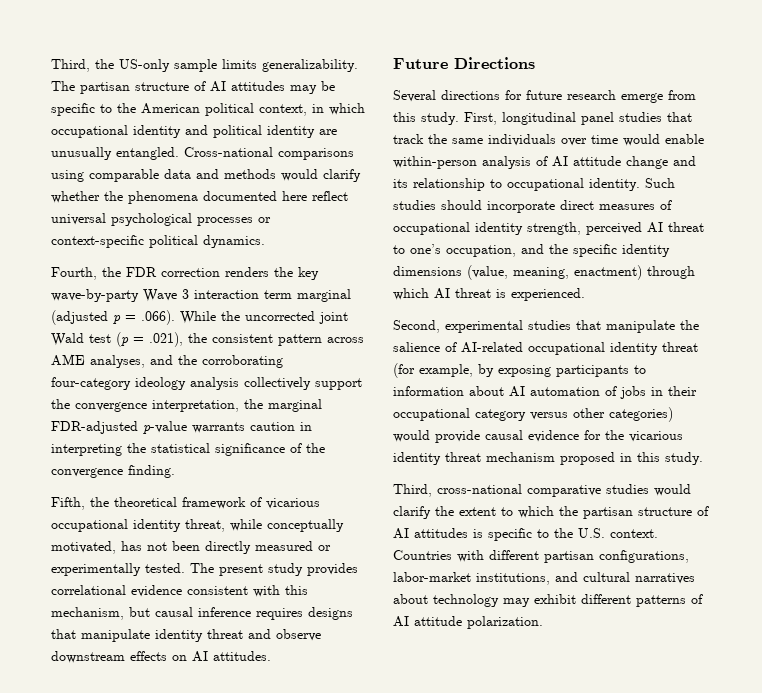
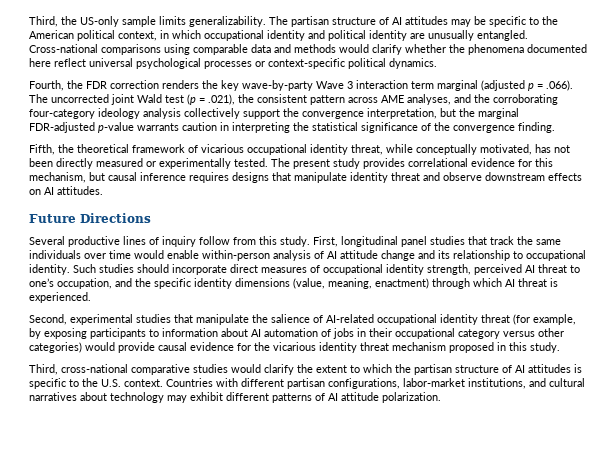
[180,311,240,324] While the -> [29,94,48,103] The
(239, 406) none -> [440,108,456,117] but
[187,585,280,597] consistent with -> [518,159,532,167] for
[441,90,663,103] directions for future research emerge -> [68,236,230,247] productive lines of inquiry follow

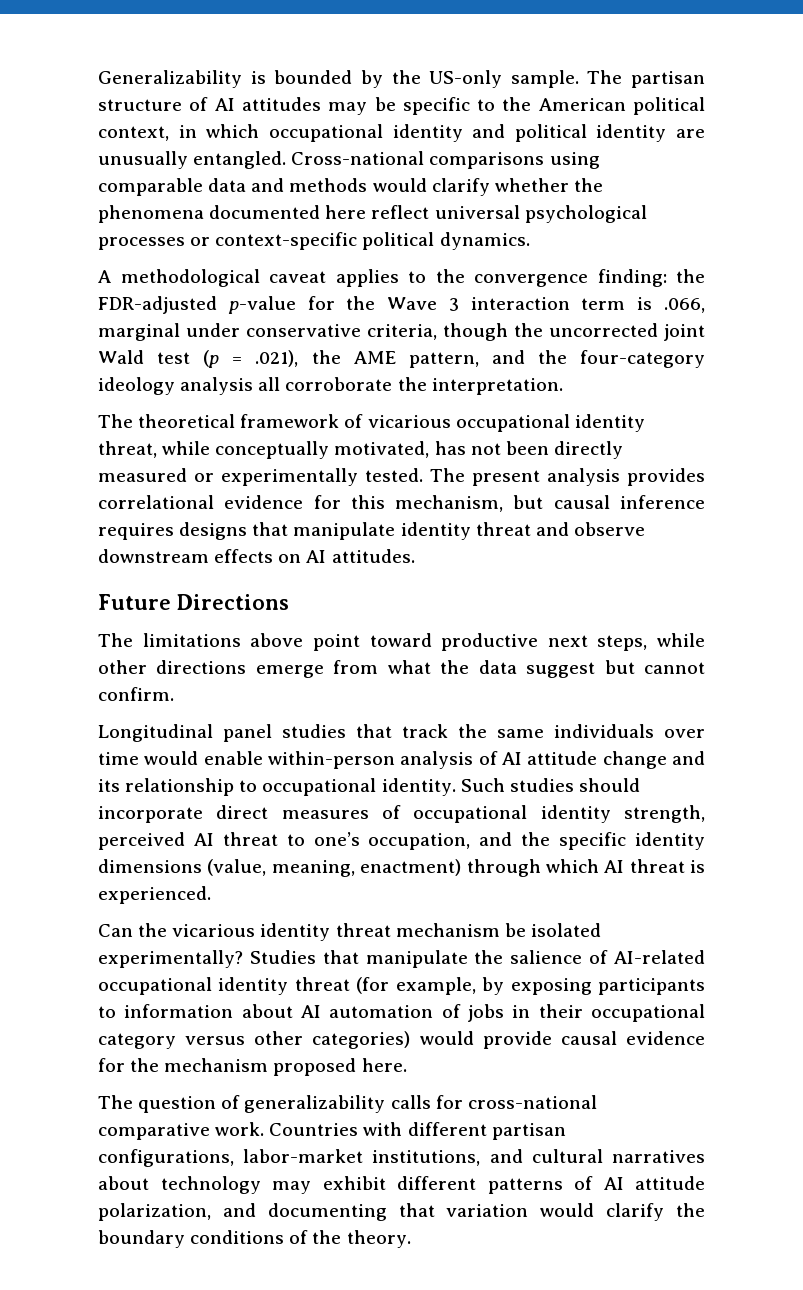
[29,16,266,27] Third, the US-only sample limits generalizability. -> [98,70,579,88] Generalizability is bounded by the US-only sample.
[29,80,573,91] [29,94,48,103] Fourth, the FDR correction renders the key wave-by-party Wave 3 interaction term marginal (adjusted p = .066). The -> [98,269,705,287] [98,296,706,314] [98,323,543,341] A methodological caveat applies to the convergence finding: the FDR-adjusted p-value for the Wave 3 interaction term is .066, marginal under conservative criteria, though the
[257,94,558,105] consistent pattern across AME analyses, and the corroborating -> [353,350,567,368] AME pattern, and the
[184,108,519,119] [29,122,555,133] [29,144,74,155] collectively support the convergence interpretation, but the marginal FDR-adjusted p-value warrants caution in interpreting the statistical significance of the convergence finding. // Fifth, the -> [258,377,563,395] [98,414,133,428] all corroborate the interpretation. // The
[333,158,360,169] study -> [547,468,620,486] analysis
[29,236,398,247] Several productive lines of inquiry follow from this study. First, longitudinal -> [98,633,705,651] [98,660,706,678] [98,687,174,701] [98,724,213,742] The limitations above point toward productive next steps, while other directions emerge from what the data suggest but cannot confirm. // Longitudinal
[29,314,171,325] Second, experimental studies -> [98,923,601,941] [98,950,316,968] Can the vicarious identity threat mechanism be isolated experimentally? Studies
[273,342,560,353] [29,364,582,375] [29,378,163,389] vicarious identity threat mechanism proposed in this study. // Third, cross-national comparative studies would clarify the extent to which the partisan structure of AI attitudes is specific to the U.S. context. -> [164,1058,407,1076] [98,1095,597,1113] [98,1122,265,1140] mechanism proposed here. // The question of generalizability calls for cross-national comparative work.
[382,392,441,403] polarization. -> [98,1203,706,1221] [98,1230,411,1248] polarization, and documenting that variation would clarify the boundary conditions of the theory.

